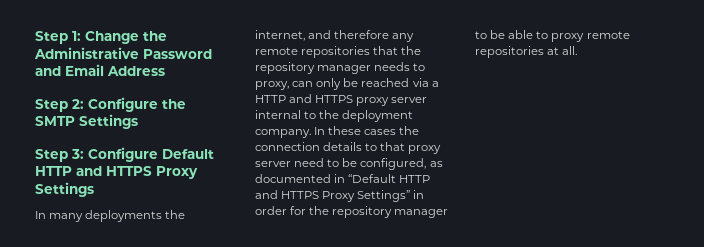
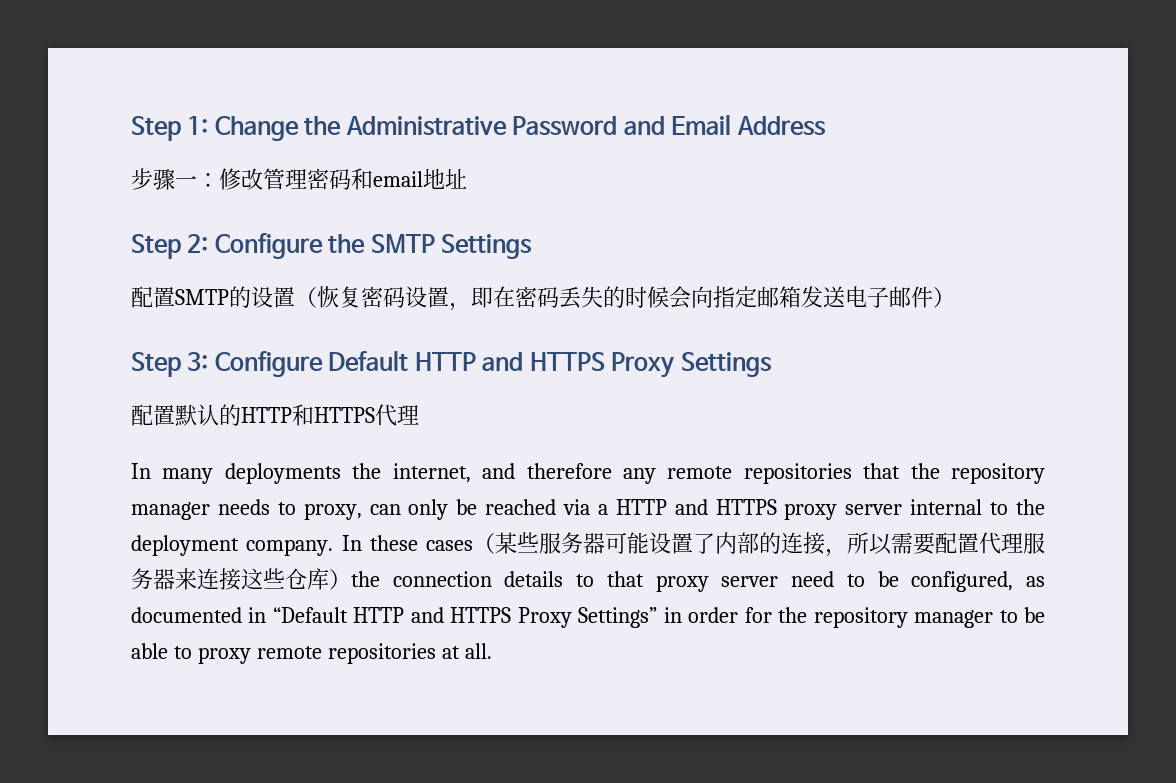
(165, 71) none -> [131,168,467,190] // 步骤一：修改管理密码和email地址
(138, 121) none -> [131,286,955,311] // 配置SMTP的设置（恢复密码设置，即在密码丢失的时候会向指定邮箱发送电子邮件）
(94, 189) none -> [131,404,419,426] // 配置默认的HTTP和HTTPS代理
(397, 132) none -> [473,532,1045,557] [131,568,351,590] （某些服务器可能设置了内部的连接，所以需要配置代理服务器来连接这些仓库）

